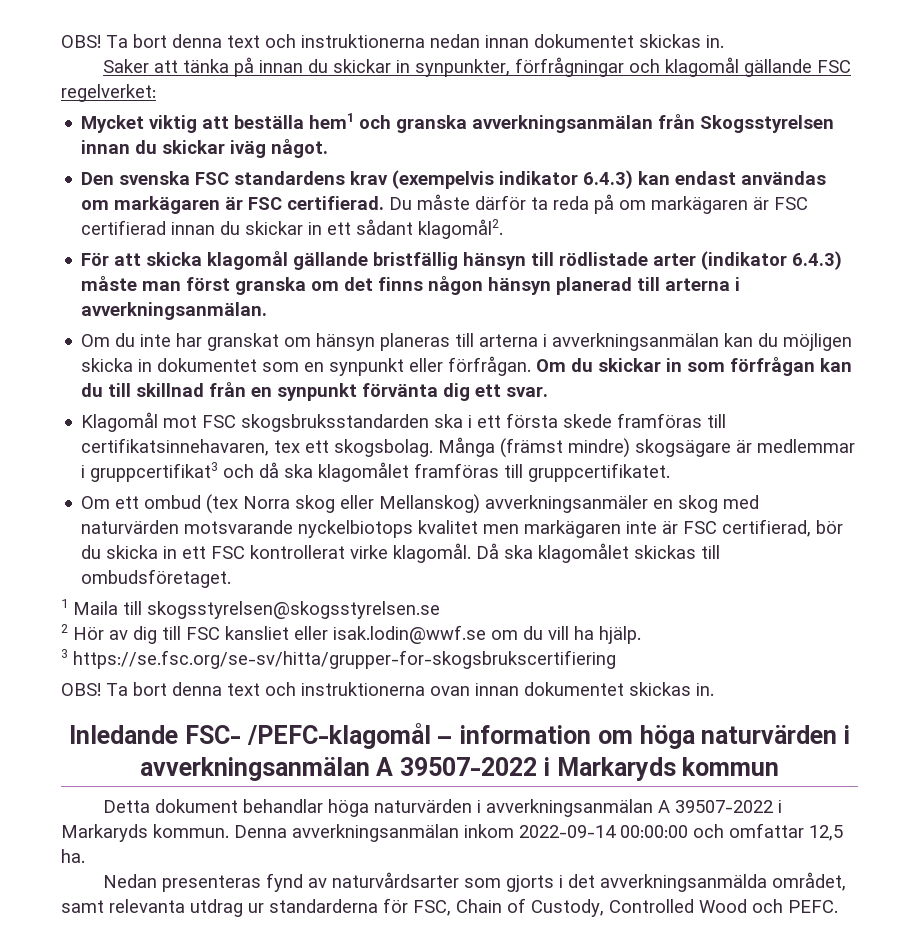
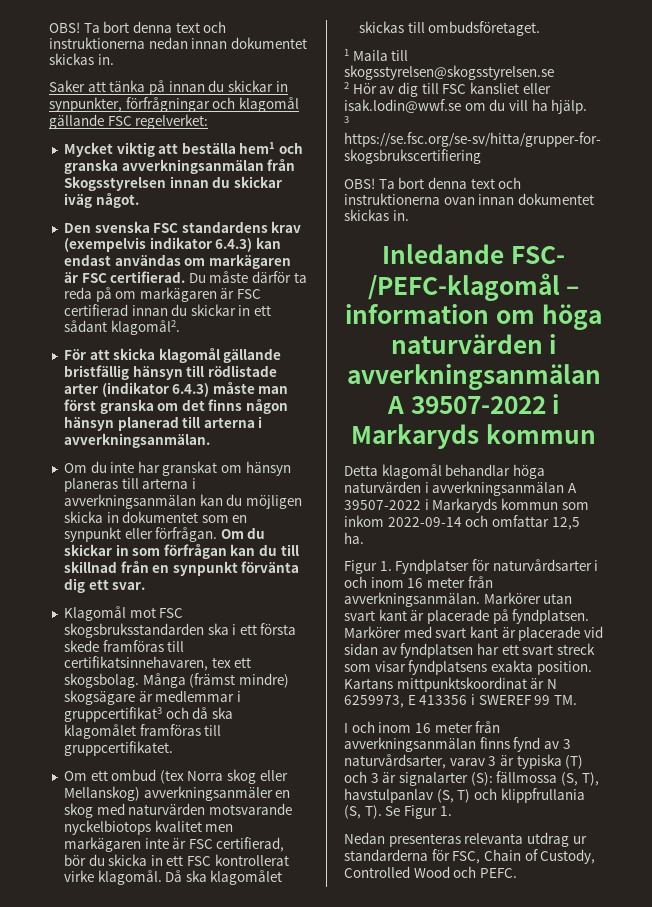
[154,799,238,813] dokument -> [381,464,442,479] klagomål
[153,824,459,842] kommun. Denna avverkningsanmälan -> [500,498,589,510] kommun som
[620,825,688,838] 00:00:00 -> (462, 522) none
[102,872,846,892] [61,900,104,913] Nedan presenteras fynd av naturvårdsarter som gjorts i det avverkningsanmälda området, samt -> [344,559,599,574] [344,576,493,588] [344,592,573,607] [344,609,590,624] [344,626,603,641] [344,643,595,658] [344,660,592,675] [344,677,557,692] [344,694,577,708] [344,721,501,733] [344,737,571,752] [344,754,584,769] [344,771,599,786] [344,788,585,803] [344,805,452,819] [344,832,461,847] Figur 1. Fyndplatser för naturvårdsarter i och inom 16 meter från avverkningsanmälan. Markörer utan svart kant är placerade på fyndplatsen. Markörer med svart kant är placerade vid sidan av fyndplatsen har ett svart streck som visar fyndplatsens exakta position. Kartans mittpunktskoordinat är N 6259973, E 413356 i SWEREF 99 TM. // I och inom 16 meter från avverkningsanmälan finns fynd av 3 naturvårdsarter, varav 3 är typiska (T) och 3 är signalarter (S): fällmossa (S, T), havstulpanlav (S, T) och klippfrullania (S, T). Se Figur 1. // Nedan presenteras

